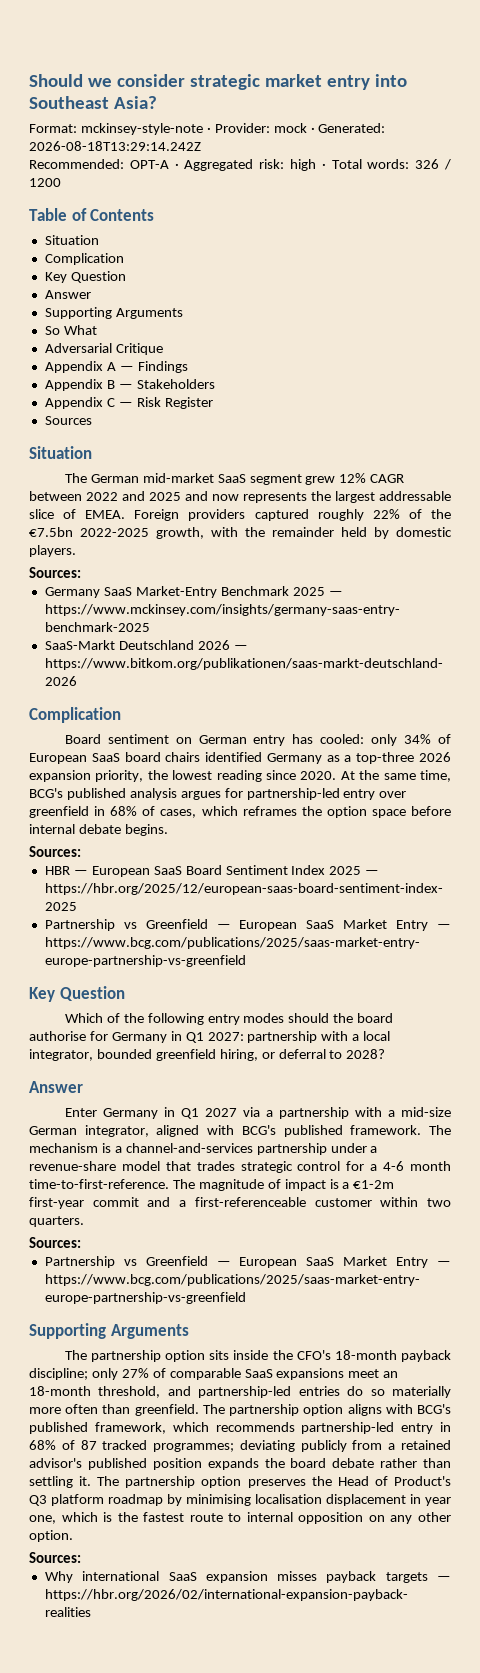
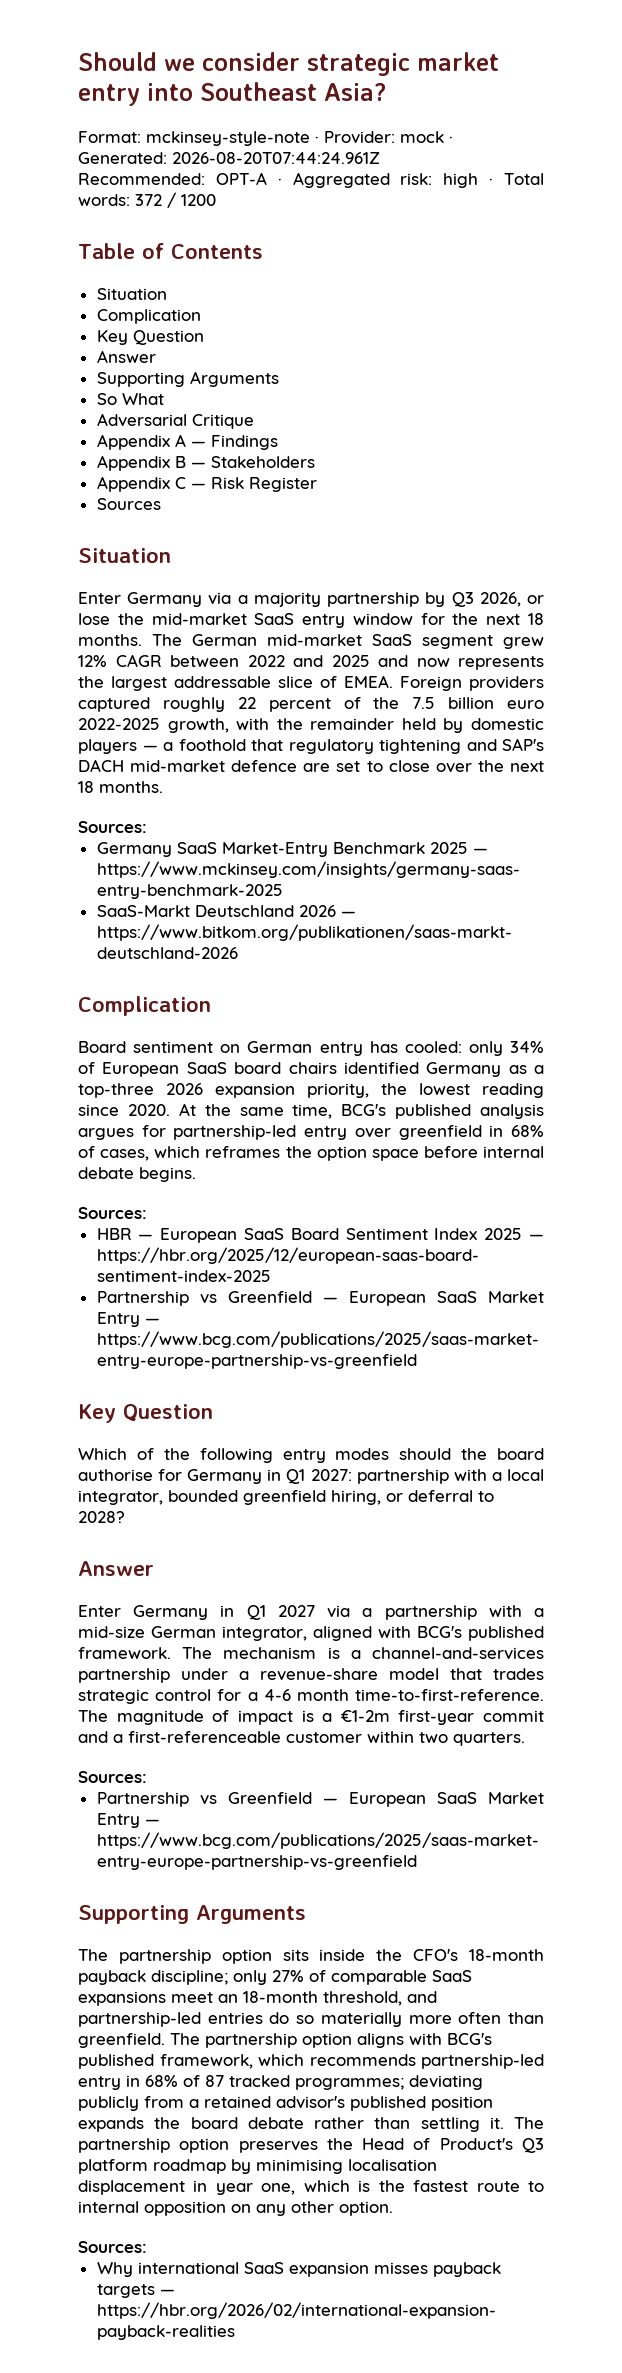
[29,141,201,151] 2026-08-18T13:29:14.242Z -> [172,152,380,164] 2026-08-20T07:44:24.961Z
[415,159,440,169] 326 -> [135,194,162,206] 372
(92, 452) none -> [78,592,544,607] [78,613,544,628] [78,634,142,646] Enter Germany via a majority partnership by Q3 2026, or lose the mid-market SaaS entry window for the next 18 months.
[372,509,451,519] [29,527,73,537] 22% of the €7.5bn -> [237,697,544,712] 22 percent of the 7.5 billion euro
[29,545,76,557] players. -> [78,738,544,754] [78,759,544,773] [78,781,163,793] players — a foothold that regulatory tightening and SAP's DACH mid-market defence are set to close over the next 18 months.

